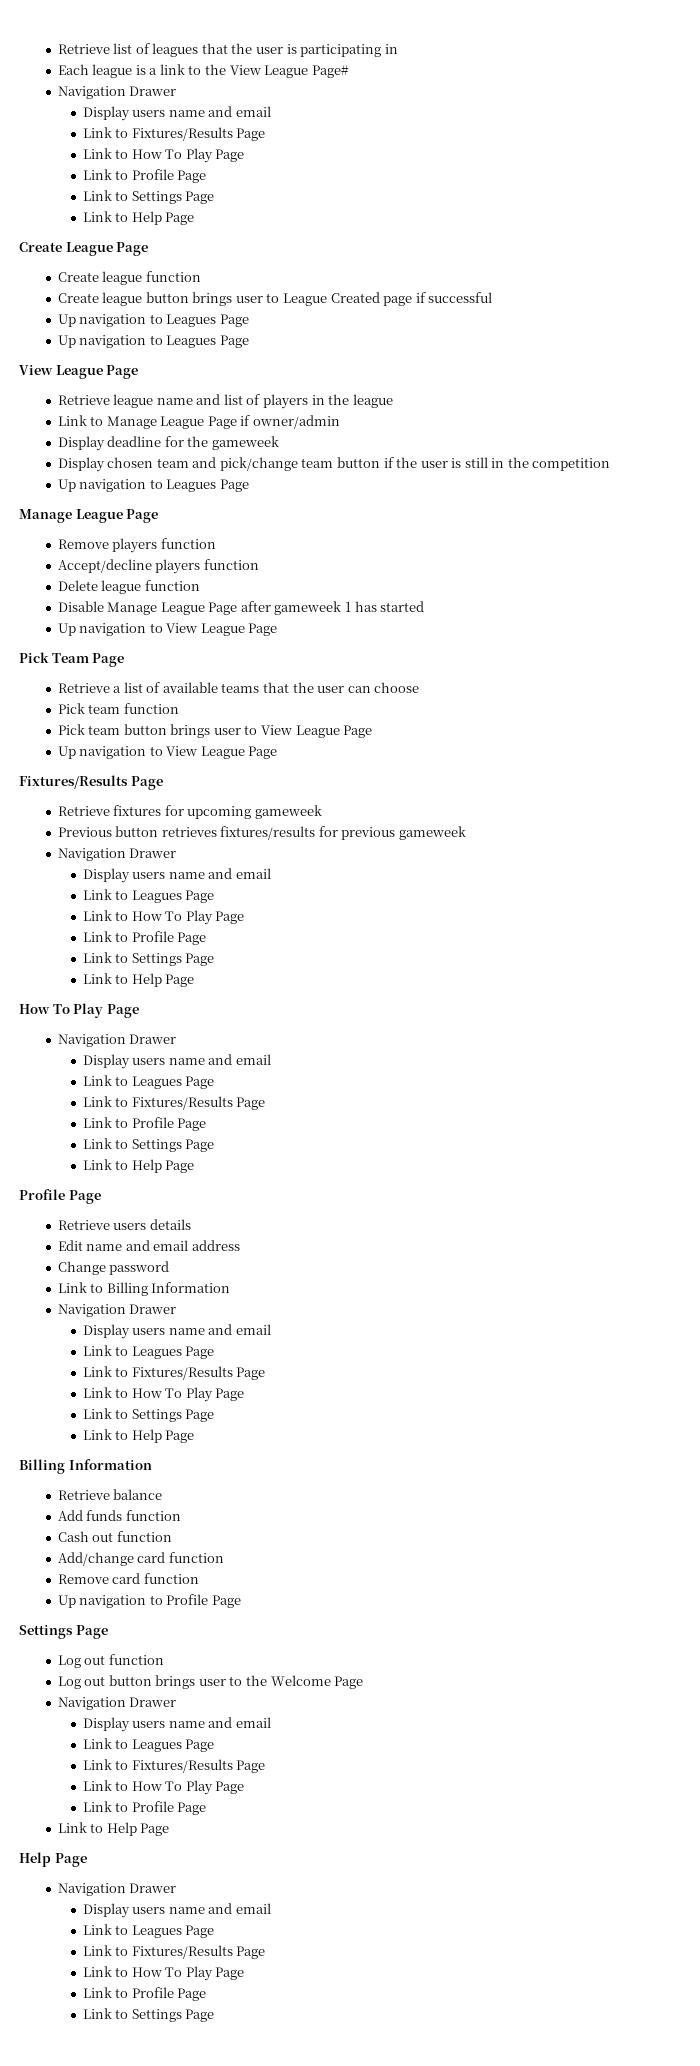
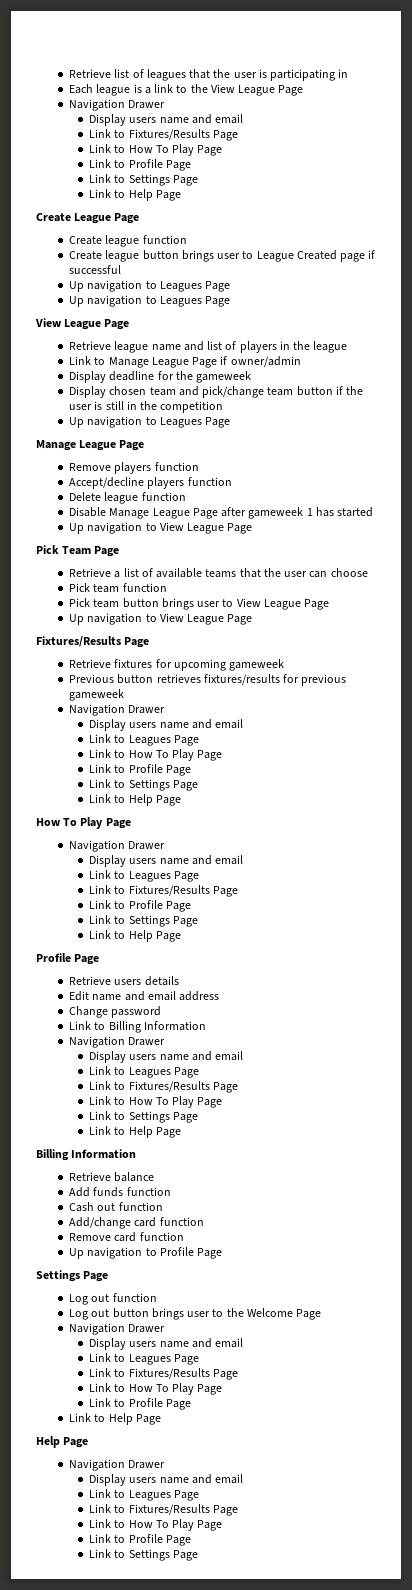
[311,65,349,78] Page# -> [278,85,304,96] Page

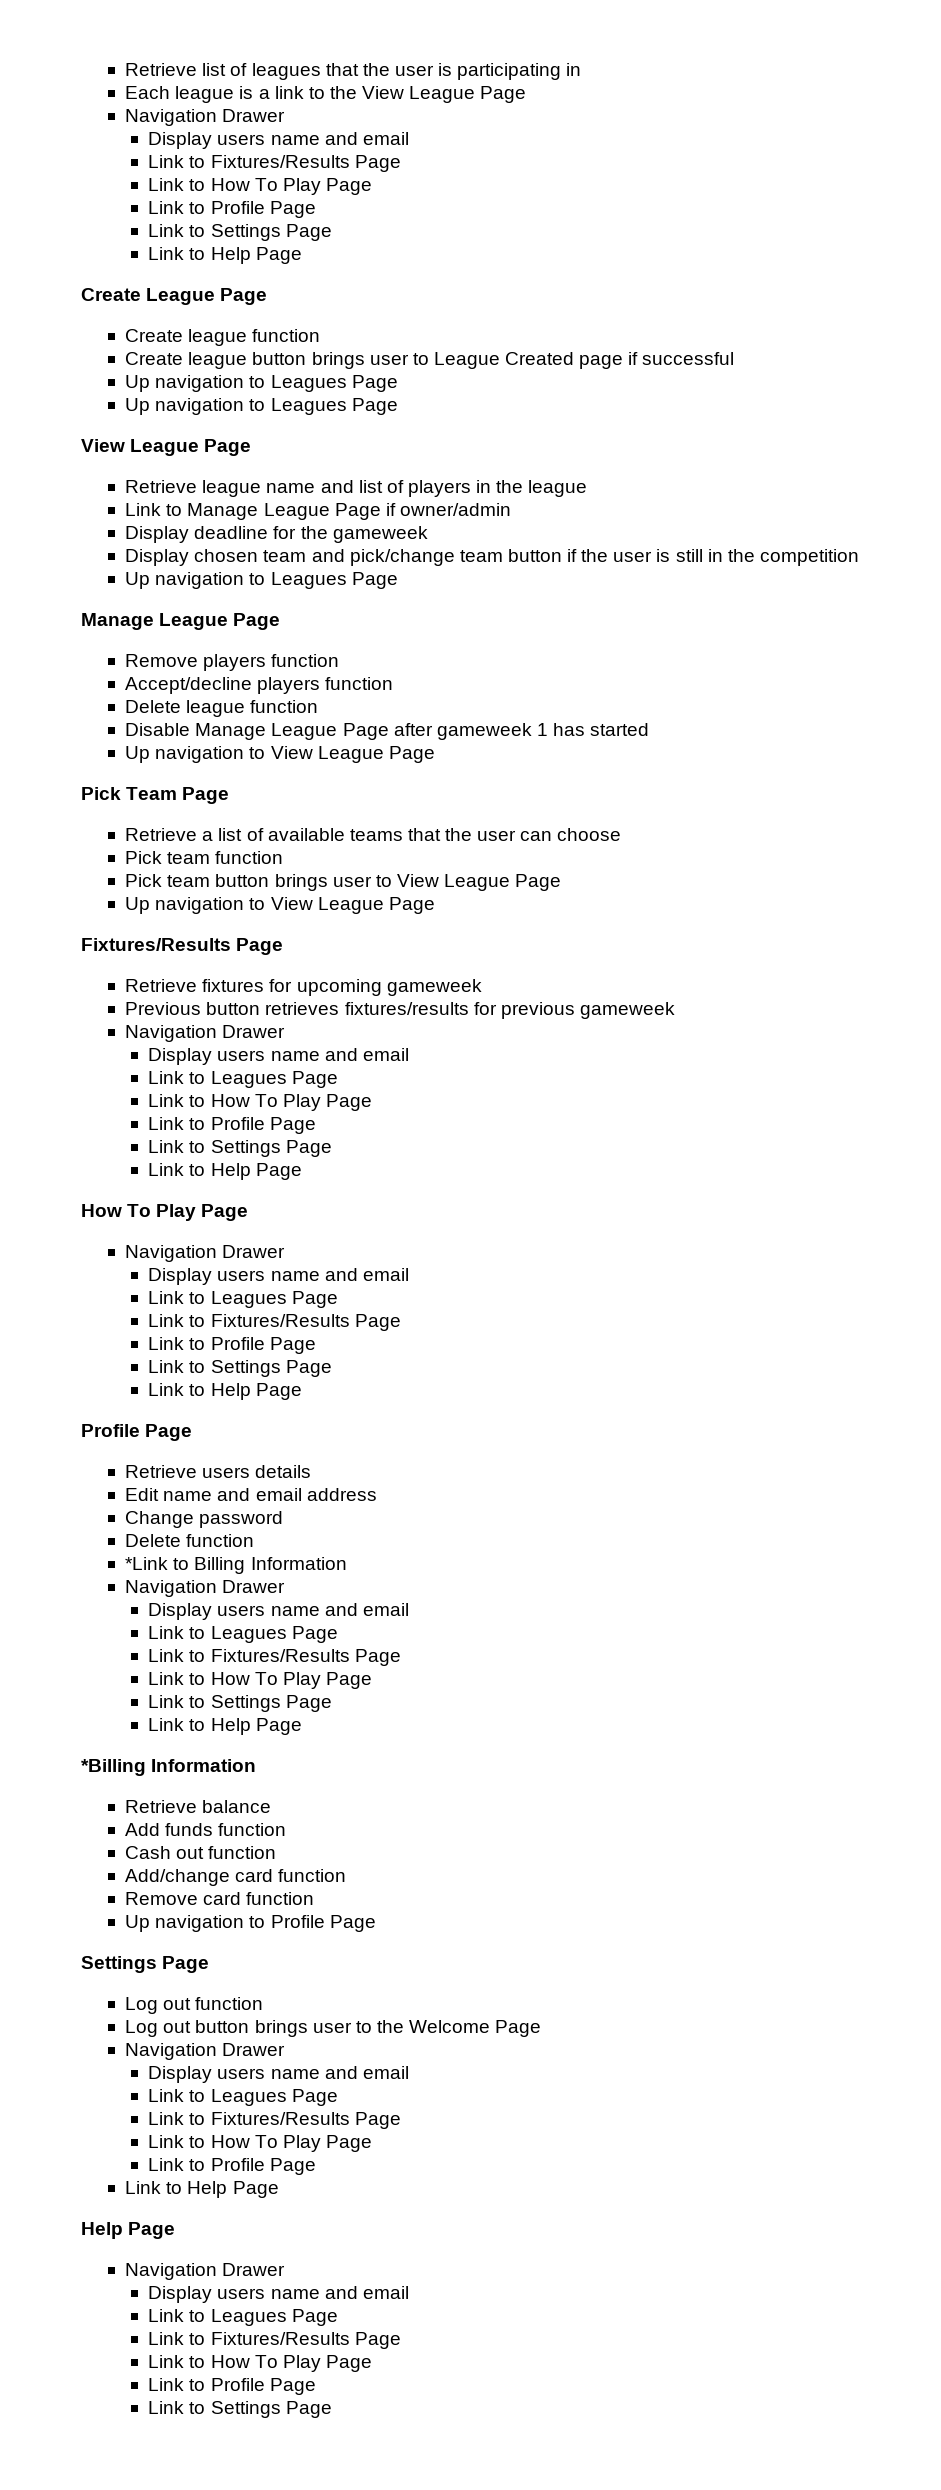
[69,1021,92,1030] Link -> [125,1534,255,1547] [125,1557,169,1570] Delete function // *Link
[36,1149,69,1161] Billing -> [81,1759,146,1776] *Billing

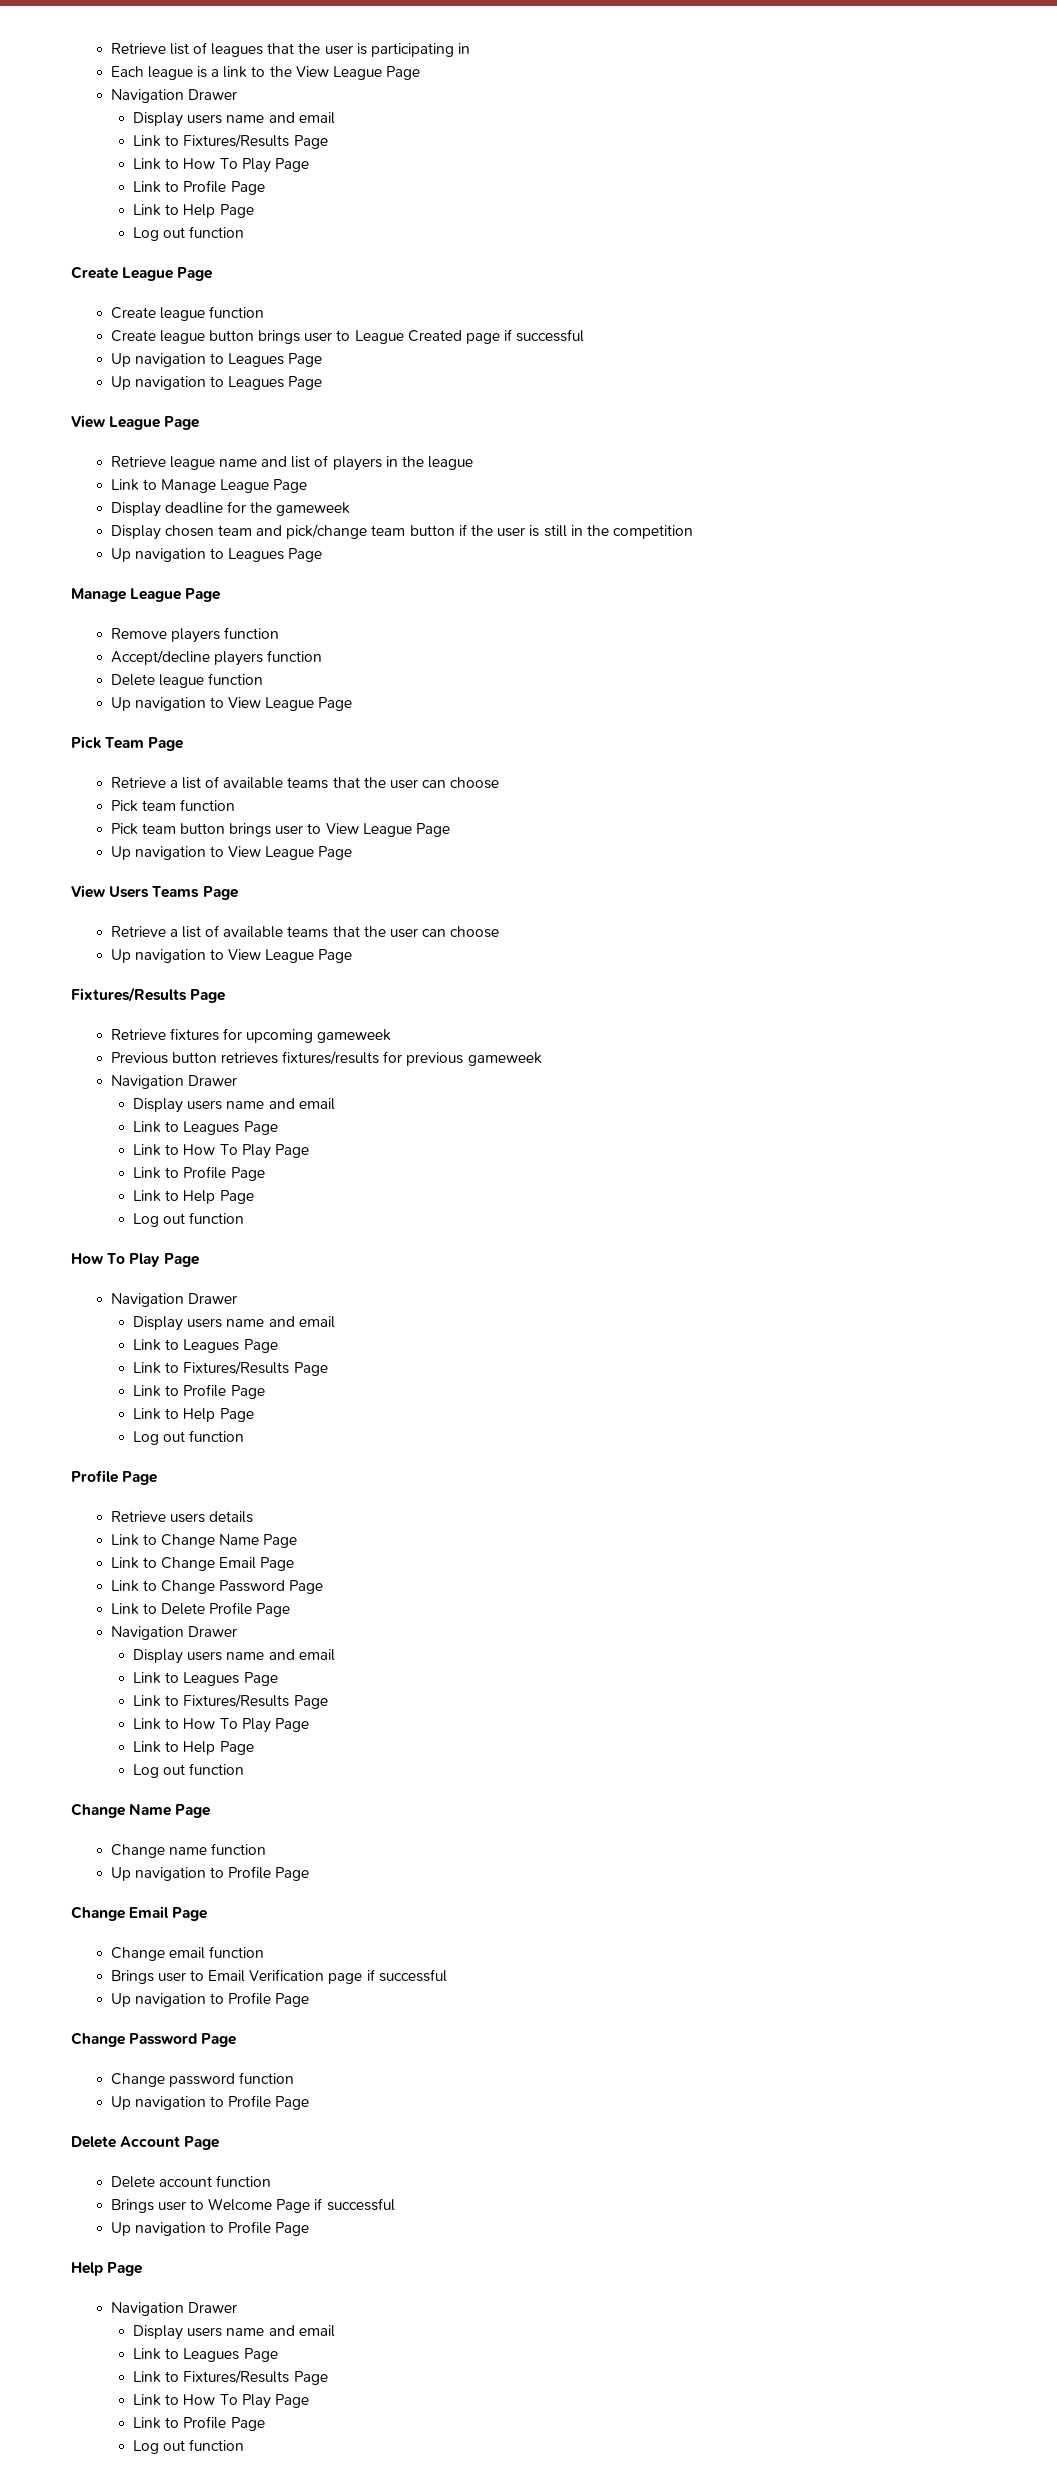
[210,224,332,241] [148,247,302,264] Settings Page // Link to Help Page -> [183,204,254,218] [133,226,245,241] Help Page // Log out function
[385,503,511,516] if owner/admin -> (308, 486) none
[125,723,650,740] // Disable Manage League Page after gameweek 1 has started -> (263, 679) none
(435, 905) none -> [71,885,238,900] [110,925,500,938] [110,949,353,963] // View Users Teams Page // Retrieve a list of available teams that the user can choose // Up navigation to View League Page
[210,1140,332,1157] [148,1163,302,1180] Settings Page // Link to Help Page -> [183,1190,254,1204] [133,1212,245,1227] Help Page // Log out function
[210,1360,332,1377] [148,1383,302,1400] Settings Page // Link to Help Page -> [183,1408,254,1422] [133,1430,245,1445] Help Page // Log out function
[125,1488,377,1501] [125,1511,284,1528] [125,1534,255,1547] [125,1557,347,1574] [125,1580,286,1597] [148,1603,409,1620] [148,1626,338,1643] [148,1649,401,1666] [148,1672,372,1689] [148,1695,332,1712] [148,1718,302,1735] [81,1759,257,1776] [125,1800,272,1813] [125,1823,287,1836] [125,1846,277,1859] [125,1869,347,1886] [125,1892,315,1905] [125,1915,376,1932] [81,1956,210,1973] [125,1997,264,2014] [125,2020,491,2037] // Edit name and email address // Change password // Delete function // *Link to Billing Information // Navigation Drawer // Display users name and email // Link to Leagues Page // Link to Fixtures/Results Page // Link to How To Play Page // Link to Settings Page // Link to Help Page // *Billing Information // Retrieve balance // Add funds function // Cash out function // Add/change card function // Remove card function // Up navigation to Profile Page // Settings Page // Log out function // Log out button brings user to the Welcome -> [110,1534,298,1548] [110,1557,295,1571] [110,1580,324,1594] [110,1602,253,1615] // Link to Change Name Page // Link to Change Email Page // Link to Change Password Page // Link to Delete Profile
[210,2158,316,2175] [125,2181,228,2198] Profile Page // Link to Help -> [183,1741,254,1755] [133,1763,245,1778] [71,1803,211,1818] [110,1843,266,1858] [110,1866,310,1881] [71,1906,208,1921] [110,1946,264,1961] [110,1969,447,1984] [110,1992,310,2007] [71,2032,237,2047] [110,2072,294,2087] [110,2095,310,2110] [71,2136,220,2150] [110,2175,271,2188] [110,2198,395,2213] [110,2221,272,2236] Help Page // Log out function // Change Name Page // Change name function // Up navigation to Profile Page // Change Email Page // Change email function // Brings user to Email Verification page if successful // Up navigation to Profile Page // Change Password Page // Change password function // Up navigation to Profile Page // Delete Account Page // Delete account function // Brings user to Welcome Page if successful // Up navigation to Profile
[148,2401,332,2418] Link to Settings Page -> [133,2439,245,2454] Log out function

